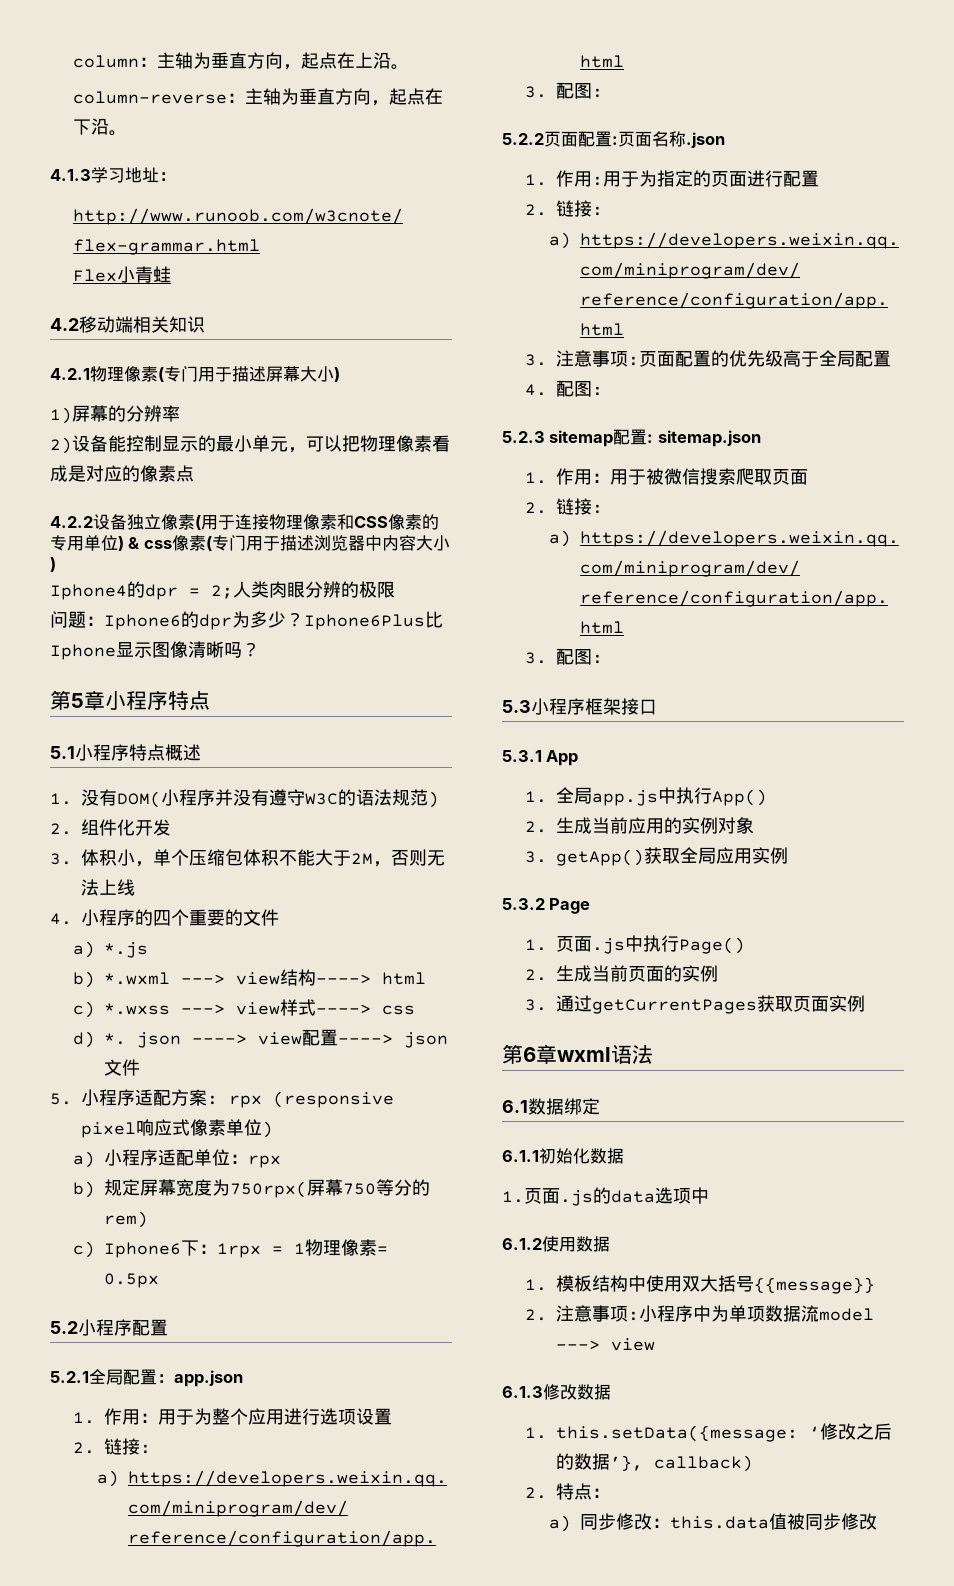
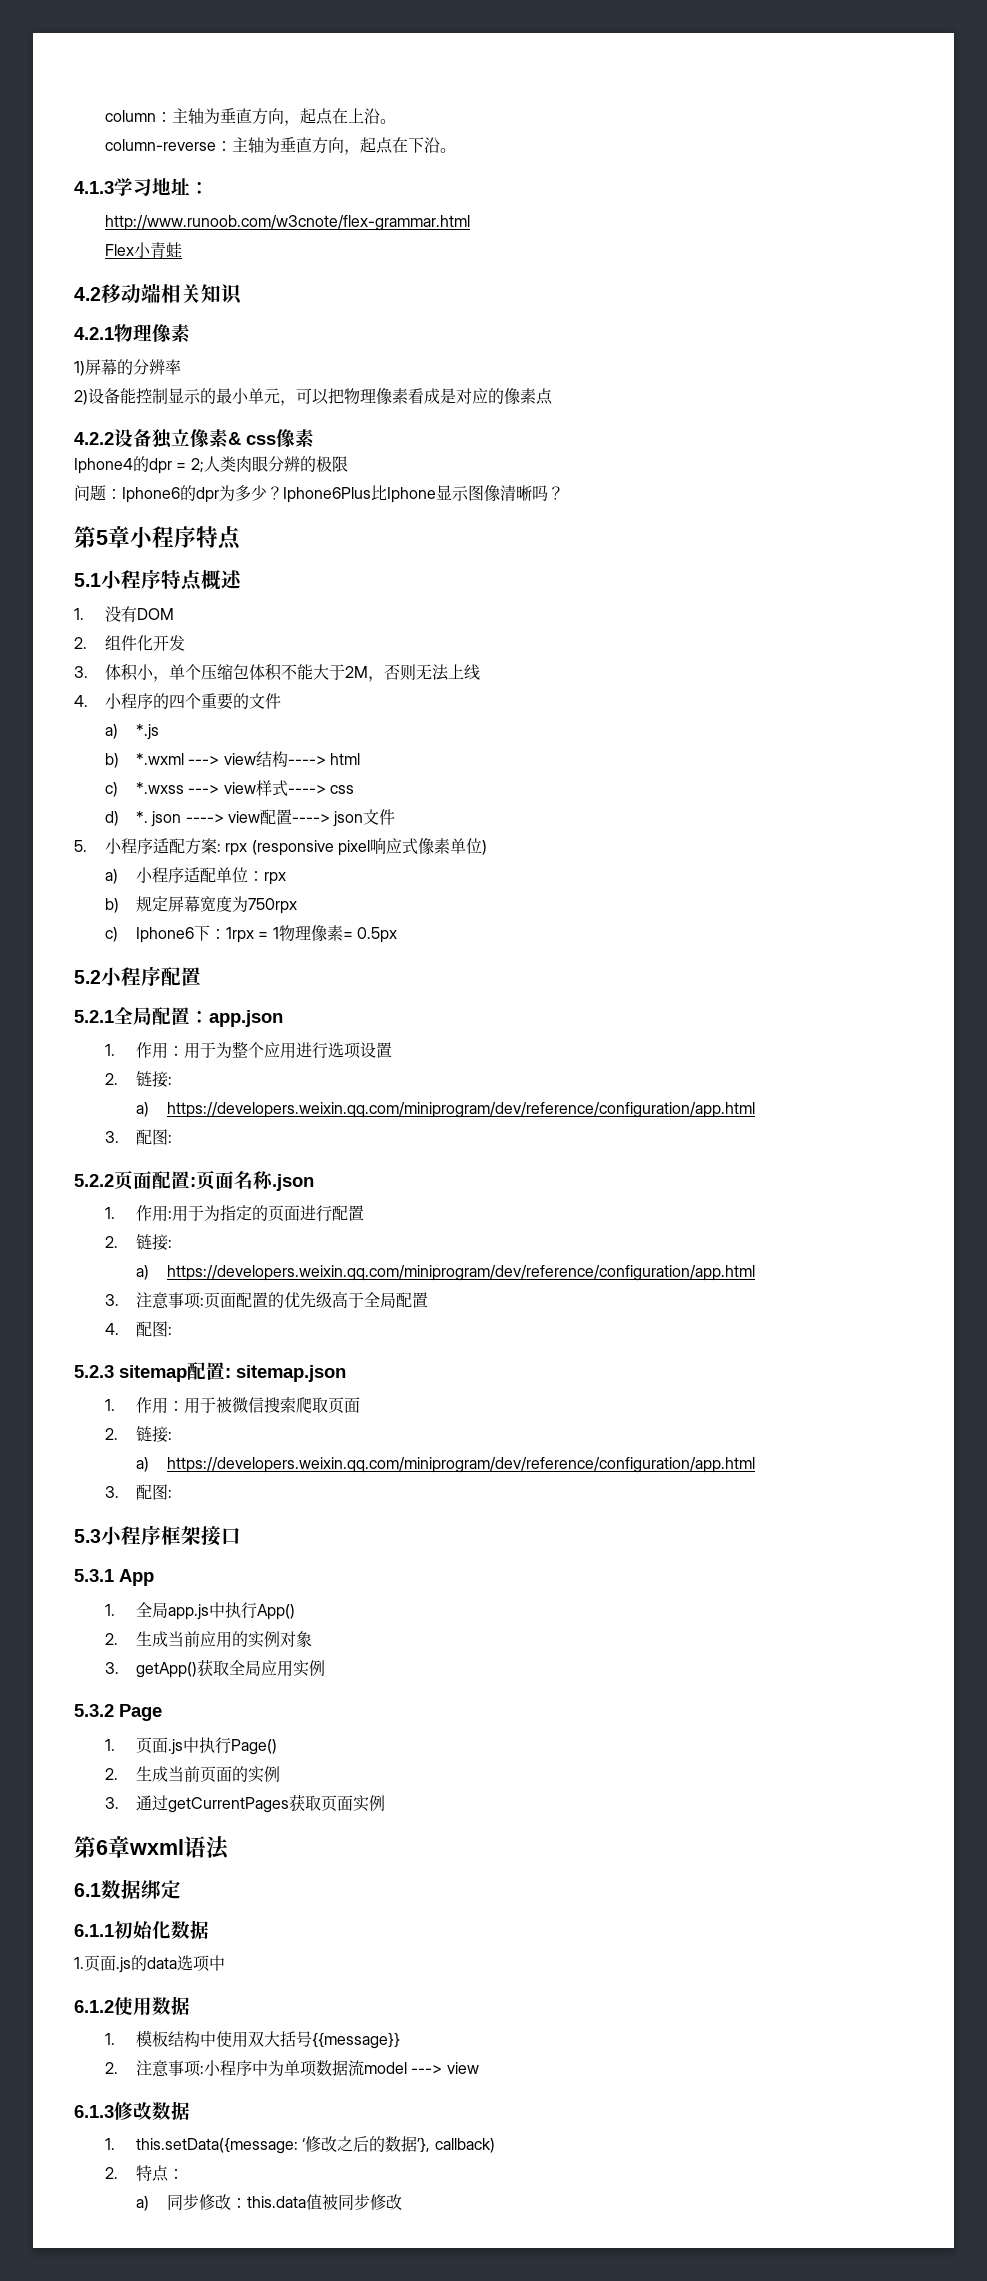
[158,366,340,382] (专门用于描述屏幕大小) -> (190, 333) none
[195,514,439,530] [50,535,450,551] [50,557,56,572] (用于连接物理像素和CSS像素的专用单位) & css像素(专门用于描述浏览器中内容大小) -> [228,429,314,448] & css像素
[117,789,439,808] DOM(小程序并没有遵守W3C的语法规范) -> [137,608,175,620] DOM
[230,1179,431,1198] [104,1211,149,1228] 750rpx(屏幕750等分的rem) -> [248,898,298,914] 750rpx

